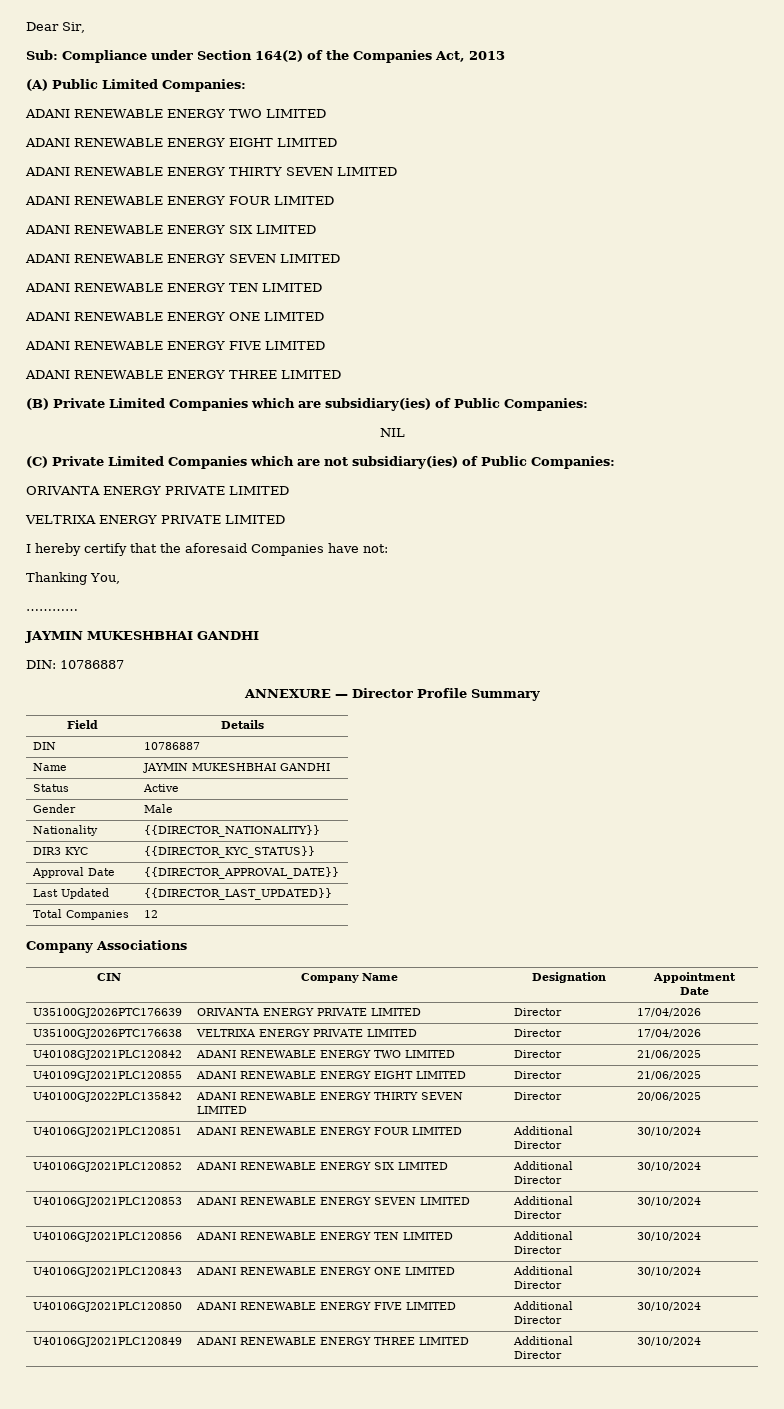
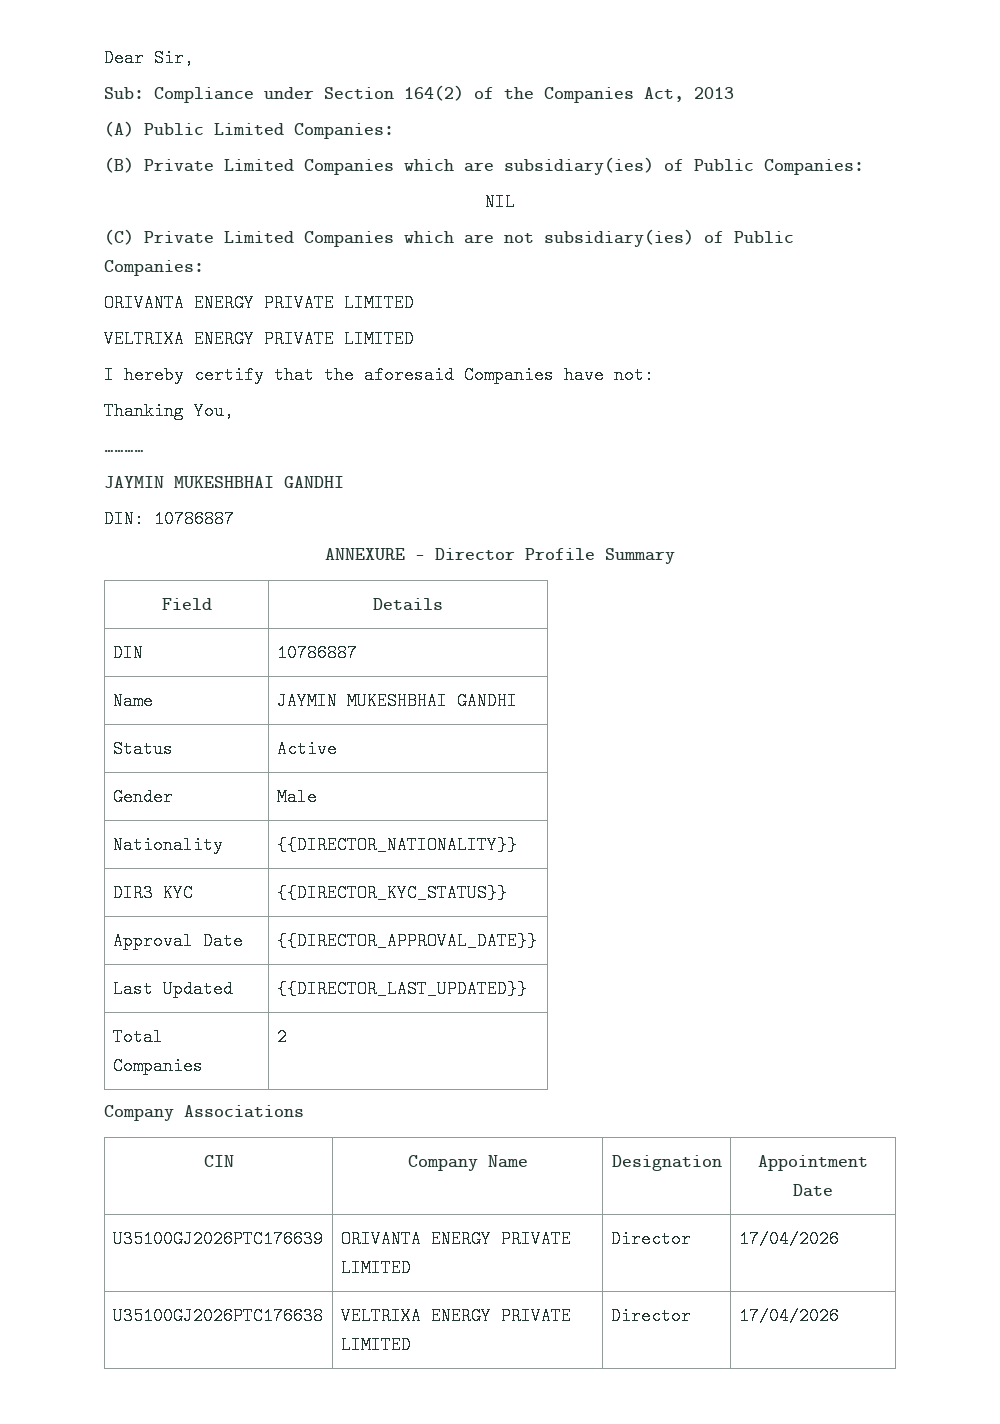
[25,109,326,118] [25,138,337,147] [25,167,397,176] [25,196,334,205] [25,225,316,234] [25,254,340,263] [25,283,322,292] [25,312,324,321] [25,341,325,350] [25,370,341,379] // ADANI RENEWABLE ENERGY TWO LIMITED // ADANI RENEWABLE ENERGY EIGHT LIMITED // ADANI RENEWABLE ENERGY THIRTY SEVEN LIMITED // ADANI RENEWABLE ENERGY FOUR LIMITED // ADANI RENEWABLE ENERGY SIX LIMITED // ADANI RENEWABLE ENERGY SEVEN LIMITED // ADANI RENEWABLE ENERGY TEN LIMITED // ADANI RENEWABLE ENERGY ONE LIMITED // ADANI RENEWABLE ENERGY FIVE LIMITED // ADANI RENEWABLE ENERGY THREE LIMITED -> (394, 131) none
[144,910,159,918] 12 -> [276,1028,287,1046] 2
[33,1050,183,1060] [196,1050,456,1058] [514,1050,563,1058] [637,1050,702,1059] [33,1071,183,1081] [196,1071,467,1079] [514,1071,563,1079] [637,1071,702,1080] [33,1092,183,1102] [196,1092,464,1100] [197,1106,248,1114] [514,1092,563,1100] [637,1092,702,1101] [33,1127,183,1137] [196,1127,463,1135] [513,1126,574,1135] [514,1141,563,1149] [637,1127,702,1136] [33,1162,183,1172] [196,1162,449,1170] [513,1161,574,1170] [514,1176,563,1184] [637,1162,702,1171] [33,1197,183,1207] [196,1197,471,1205] [513,1196,574,1205] [514,1211,563,1219] [637,1197,702,1206] [33,1232,183,1242] [196,1232,454,1240] [513,1231,574,1240] [514,1246,563,1254] [637,1232,702,1241] [33,1267,183,1277] [196,1267,456,1275] [513,1266,574,1275] [514,1281,563,1289] [637,1267,702,1276] [33,1302,183,1312] [196,1302,457,1310] [513,1301,574,1310] [514,1316,563,1324] [637,1302,702,1311] [33,1337,183,1347] [196,1337,470,1345] [513,1336,574,1345] [514,1351,563,1359] [637,1337,702,1346] // U40108GJ2021PLC120842 | ADANI RENEWABLE ENERGY TWO LIMITED | Director | 21/06/2025 // U40109GJ2021PLC120855 | ADANI RENEWABLE ENERGY EIGHT LIMITED | Director | 21/06/2025 // U40100GJ2022PLC135842 | ADANI RENEWABLE ENERGY THIRTY SEVEN LIMITED | Director | 20/06/2025 // U40106GJ2021PLC120851 | ADANI RENEWABLE ENERGY FOUR LIMITED | Additional Director | 30/10/2024 // U40106GJ2021PLC120852 | ADANI RENEWABLE ENERGY SIX LIMITED | Additional Director | 30/10/2024 // U40106GJ2021PLC120853 | ADANI RENEWABLE ENERGY SEVEN LIMITED | Additional Director | 30/10/2024 // U40106GJ2021PLC120856 | ADANI RENEWABLE ENERGY TEN LIMITED | Additional Director | 30/10/2024 // U40106GJ2021PLC120843 | ADANI RENEWABLE ENERGY ONE LIMITED | Additional Director | 30/10/2024 // U40106GJ2021PLC120850 | ADANI RENEWABLE ENERGY FIVE LIMITED | Additional Director | 30/10/2024 // U40106GJ2021PLC120849 | ADANI RENEWABLE ENERGY THREE LIMITED | Additional Director | 30/10/2024 -> (839, 1316) none

